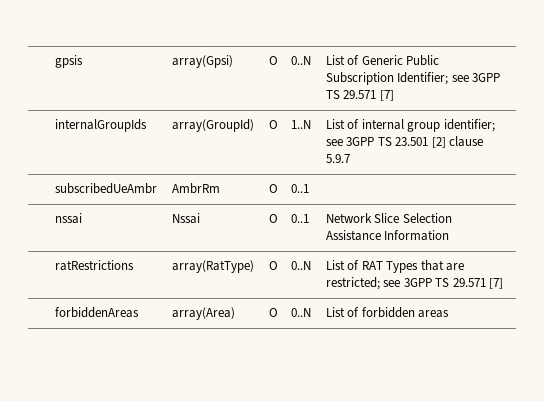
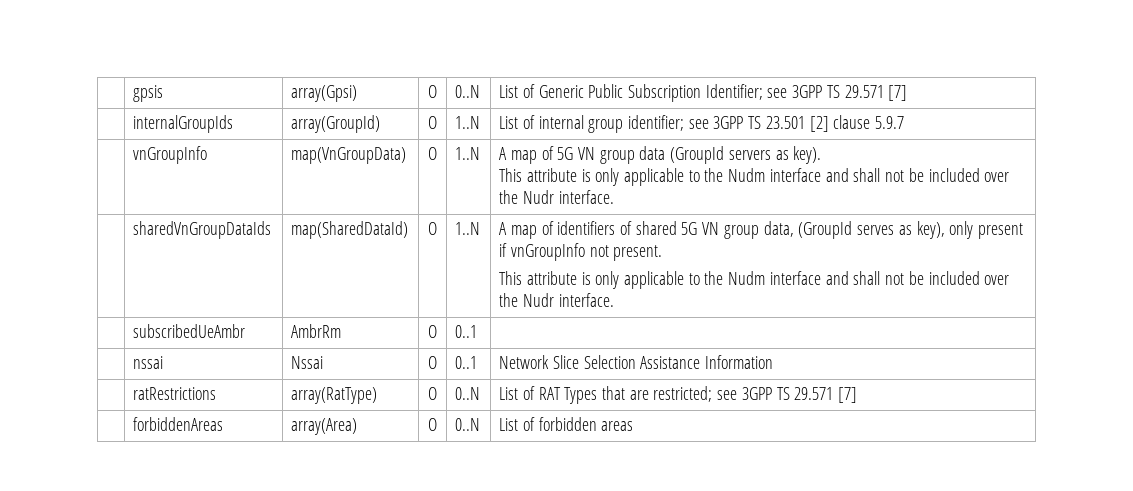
(350, 158) none -> [133,146,208,164] [291,147,407,164] [428,147,437,160] [455,147,481,160] [499,146,822,164] [499,168,1010,186] [499,190,614,204] [133,221,272,239] [291,221,409,239] [428,222,437,235] [455,222,481,235] [499,221,1023,239] [499,243,663,261] [499,271,1010,289] [499,293,614,307] // | vnGroupInfo | map(VnGroupData) | O | 1..N | A map of 5G VN group data (GroupId servers as key). // This attribute is only applicable to the Nudm interface and shall not be included over the Nudr interface. // | sharedVnGroupDataIds | map(SharedDataId) | O | 1..N | A map of identifiers of shared 5G VN group data, (GroupId serves as key), only present if vnGroupInfo not present. // This attribute is only applicable to the Nudm interface and shall not be included over the Nudr interface.

